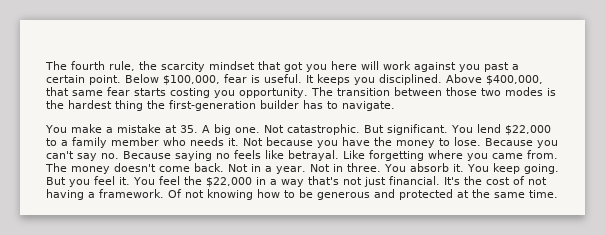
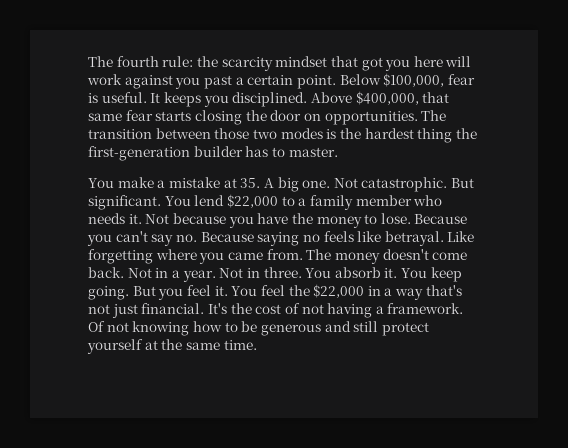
[109,61,135,71] rule, -> [162,56,194,67] rule:
[170,88,308,98] costing you opportunity. -> [194,110,418,125] closing the door on opportunities.
[342,101,395,111] navigate. -> [288,147,338,157] master.
[399,189,453,200] protected -> [353,321,429,336] [87,339,143,354] still protect yourself

